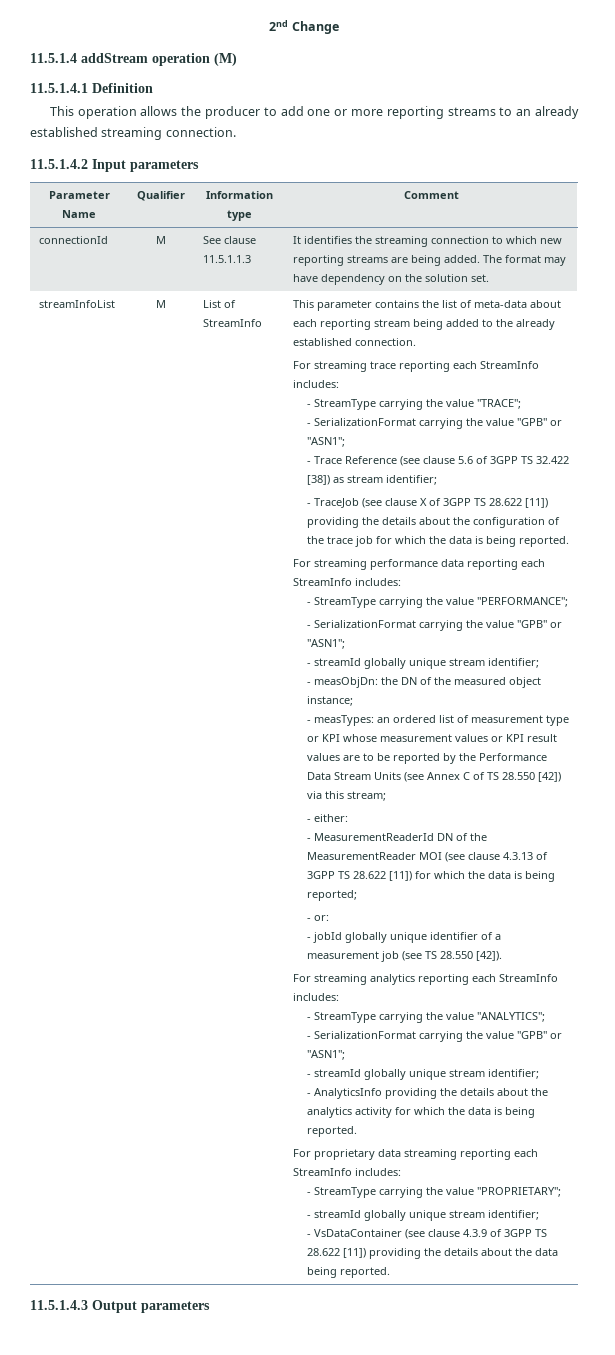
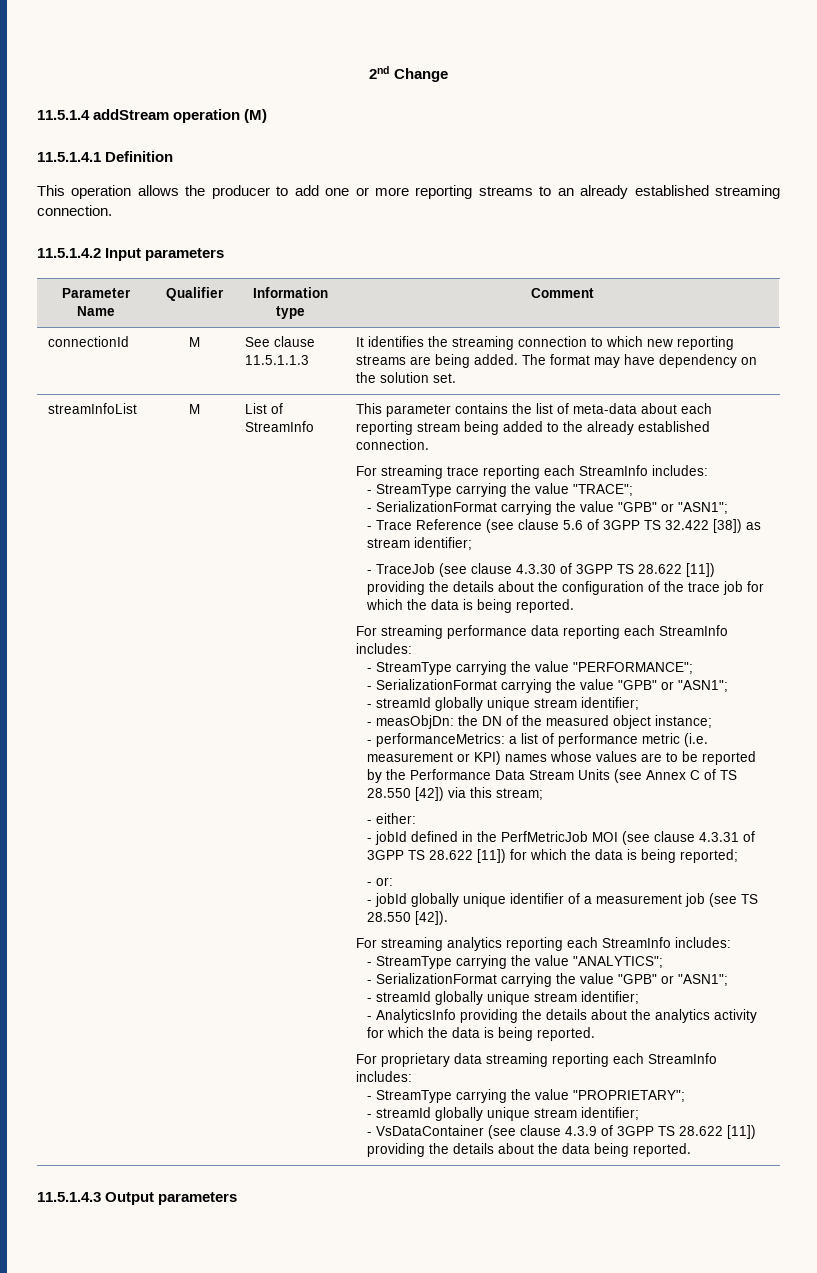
[419,498,427,506] X -> [515,564,556,574] 4.3.30
[313,715,569,726] [306,734,557,742] measTypes: an ordered list of measurement type or KPI whose measurement values or KPI result -> [375,733,708,747] [366,751,592,765] performanceMetrics: a list of performance metric (i.e. measurement or KPI) names whose
[313,833,487,841] [306,852,416,860] MeasurementReaderId DN of the MeasurementReader -> [374,831,588,845] jobId defined in the PerfMetricJob
[502,852,533,860] 4.3.13 -> [698,832,739,842] 4.3.31

